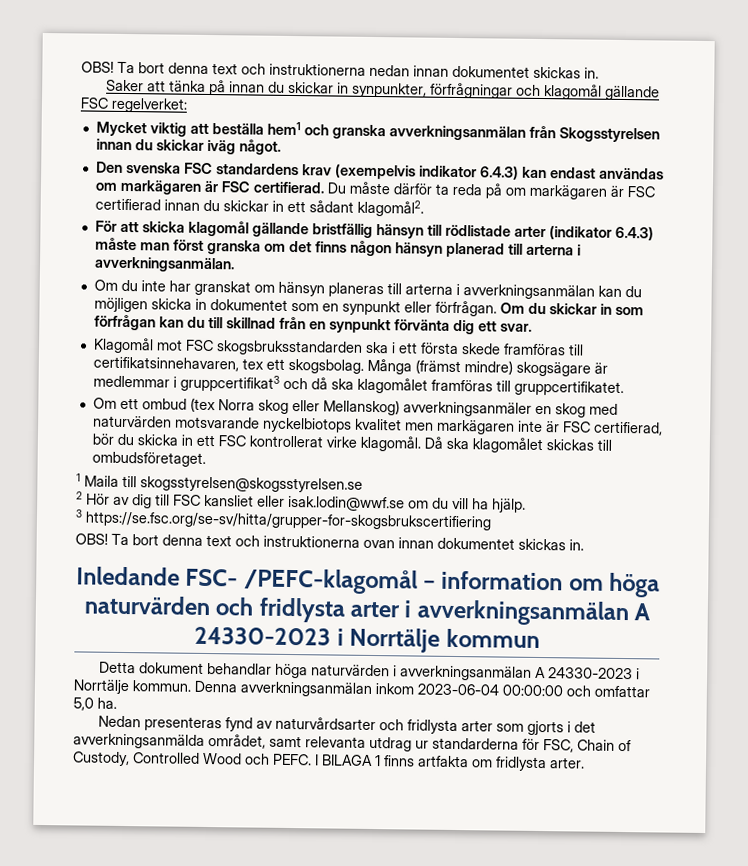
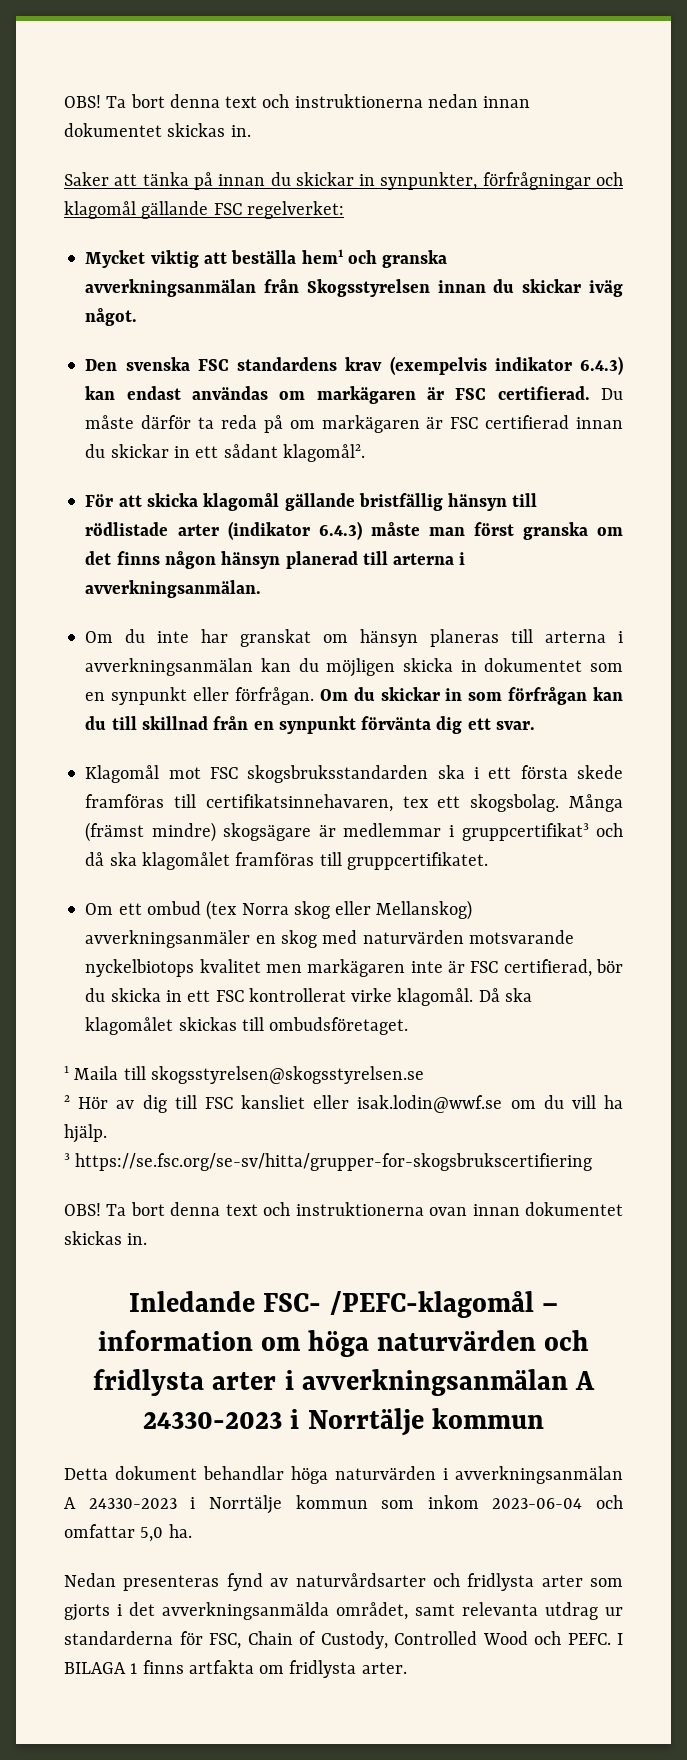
[132,680,372,697] kommun. Denna avverkningsanmälan -> [295,1495,415,1509] kommun som
[502,684,563,697] 00:00:00 -> (583, 1503) none

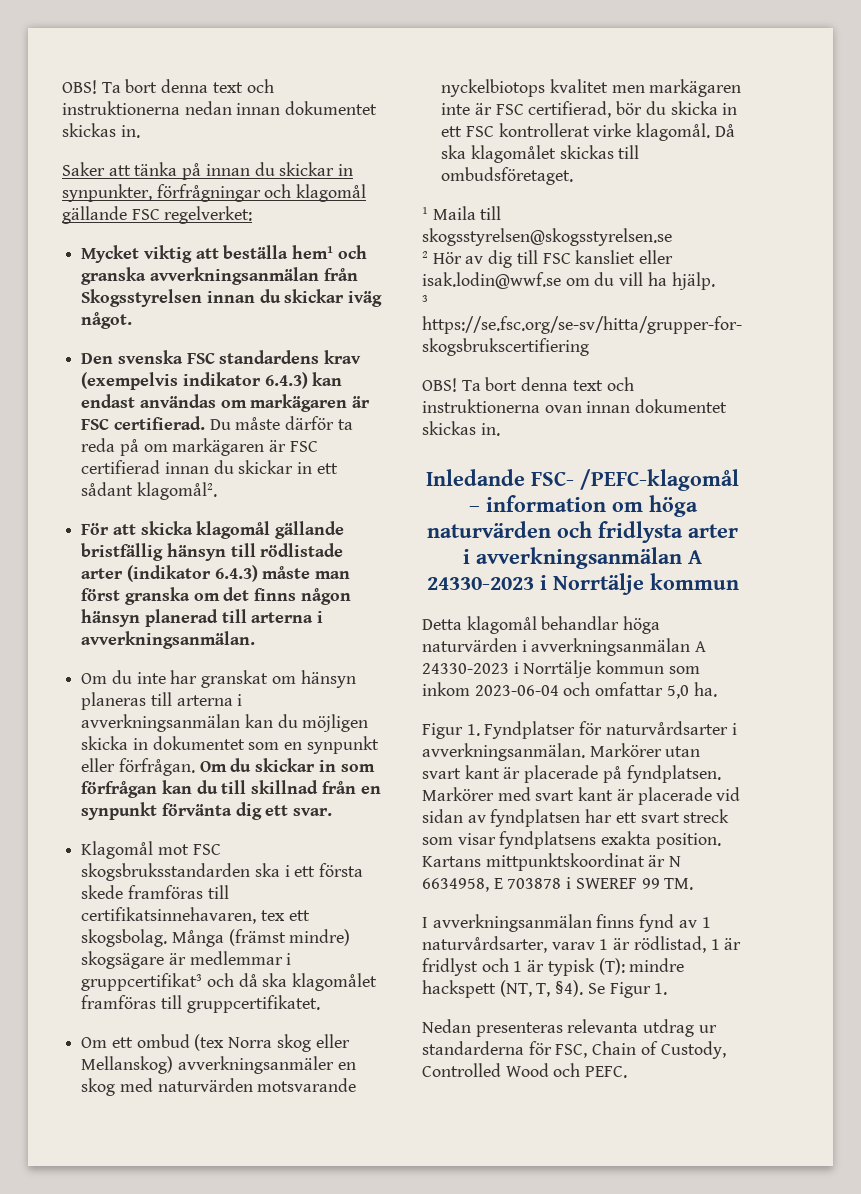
[115,1466,197,1480] dokument -> [466,616,537,634] klagomål
[64,1573,623,1591] [64,1602,455,1621] Nedan presenteras fynd av naturvårdsarter och fridlysta arter som gjorts i det avverkningsanmälda området, samt -> [422,721,737,739] [422,743,701,761] [422,765,721,783] [422,787,741,805] [422,809,730,827] [422,831,721,849] [422,853,682,871] [422,877,694,892] [422,914,711,932] [422,936,742,953] [422,958,685,976] [422,980,668,998] [422,1019,563,1037] Figur 1. Fyndplatser för naturvårdsarter i avverkningsanmälan. Markörer utan svart kant är placerade på fyndplatsen. Markörer med svart kant är placerade vid sidan av fyndplatsen har ett svart streck som visar fyndplatsens exakta position. Kartans mittpunktskoordinat är N 6634958, E 703878 i SWEREF 99 TM. // I avverkningsanmälan finns fynd av 1 naturvårdsarter, varav 1 är rödlistad, 1 är fridlyst och 1 är typisk (T): mindre hackspett (NT, T, §4). Se Figur 1. // Nedan presenteras
[617,1633,623,1645] [64,1660,407,1678] I BILAGA 1 finns artfakta om fridlysta arter. -> (628, 1072) none

